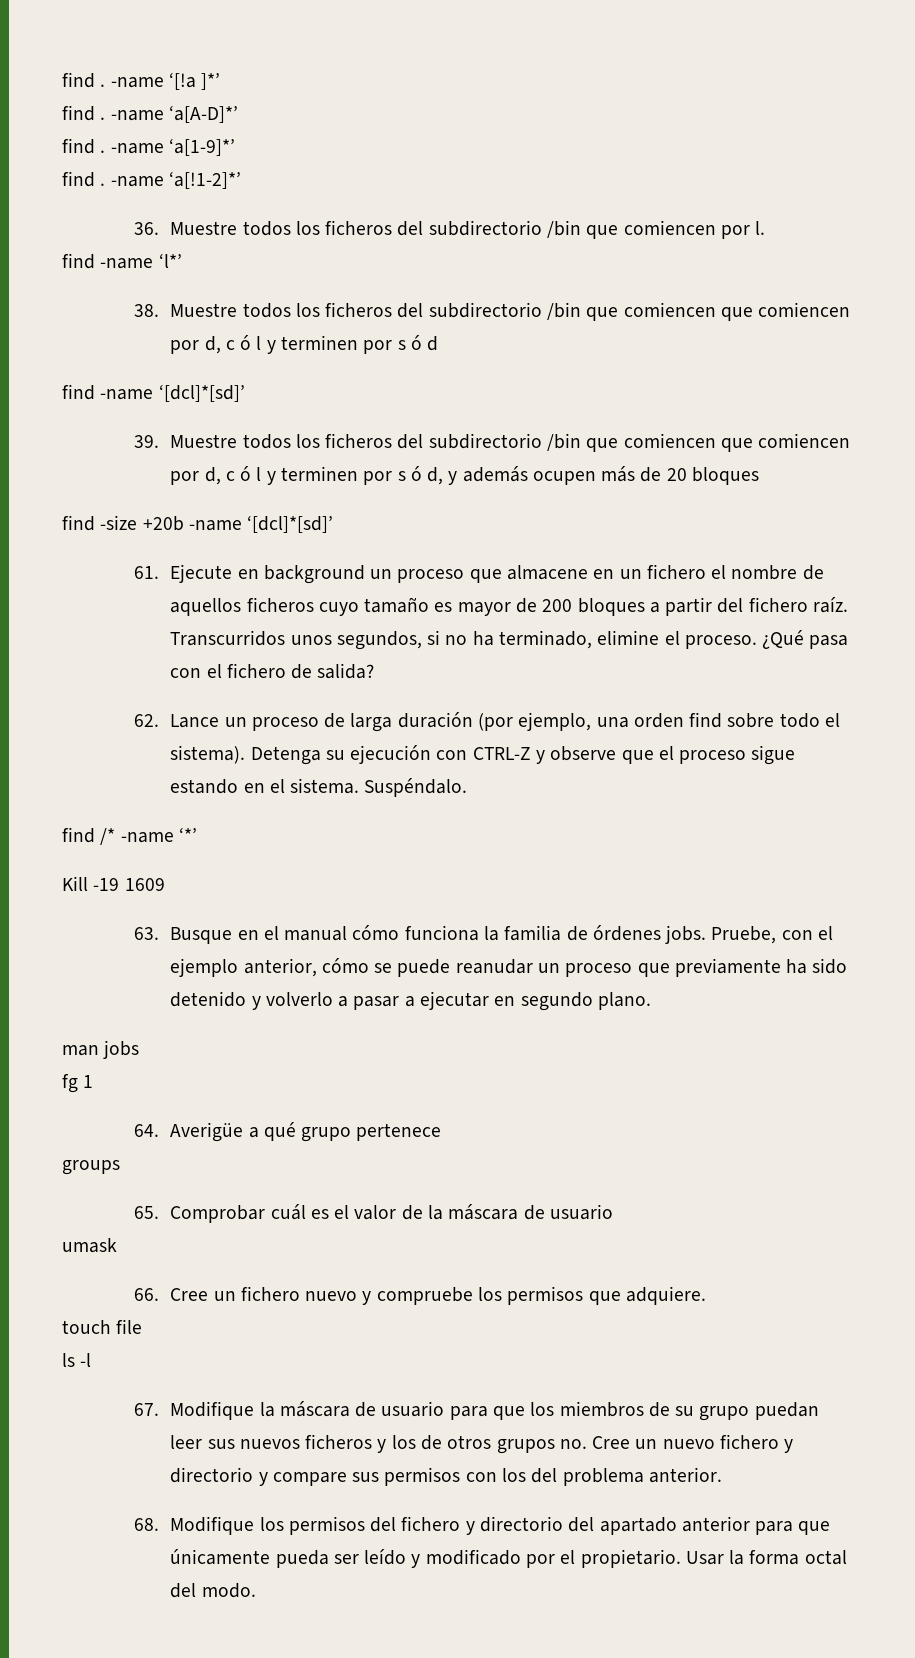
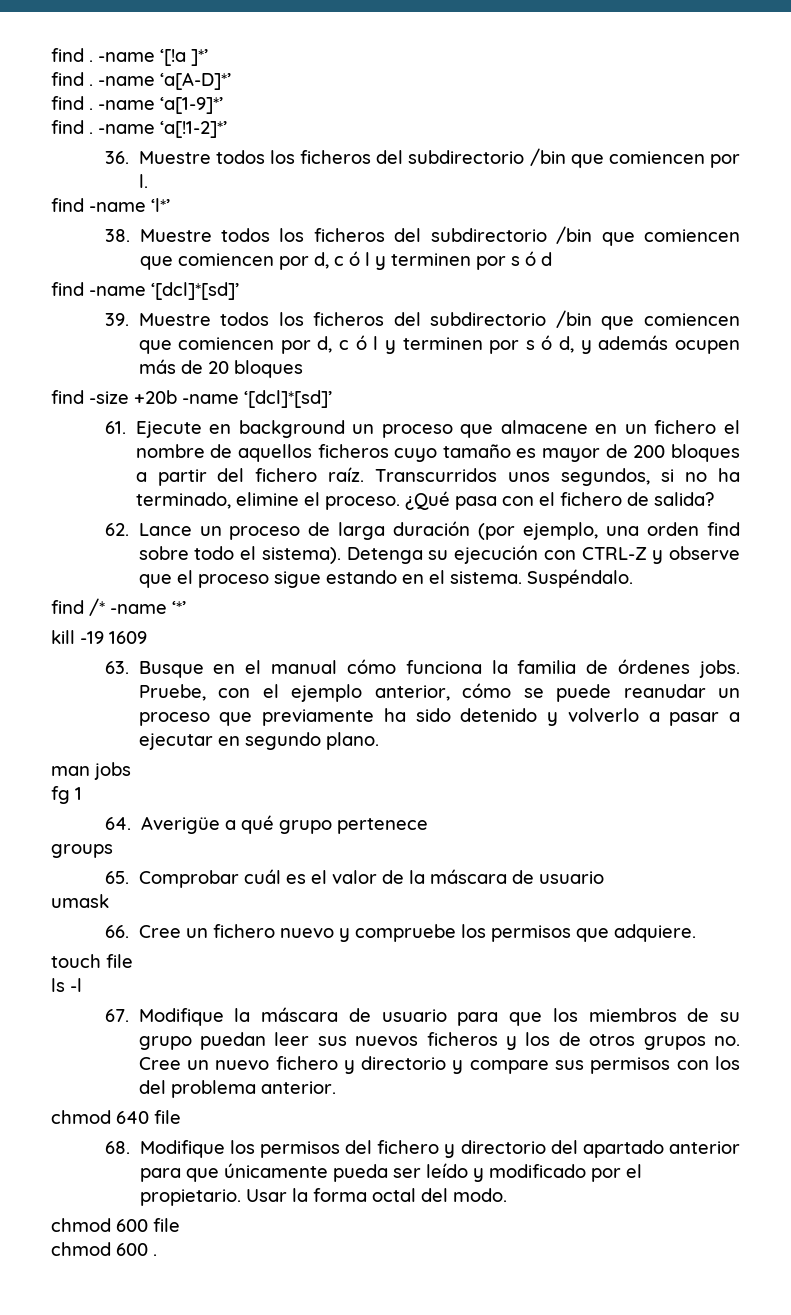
[62,876,88,891] Kill -> [51,630,75,644] kill
(722, 1475) none -> [51,1110,181,1124] // chmod 640 file
(256, 1590) none -> [51,1218,180,1232] [51,1242,157,1256] // chmod 600 file // chmod 600 .

